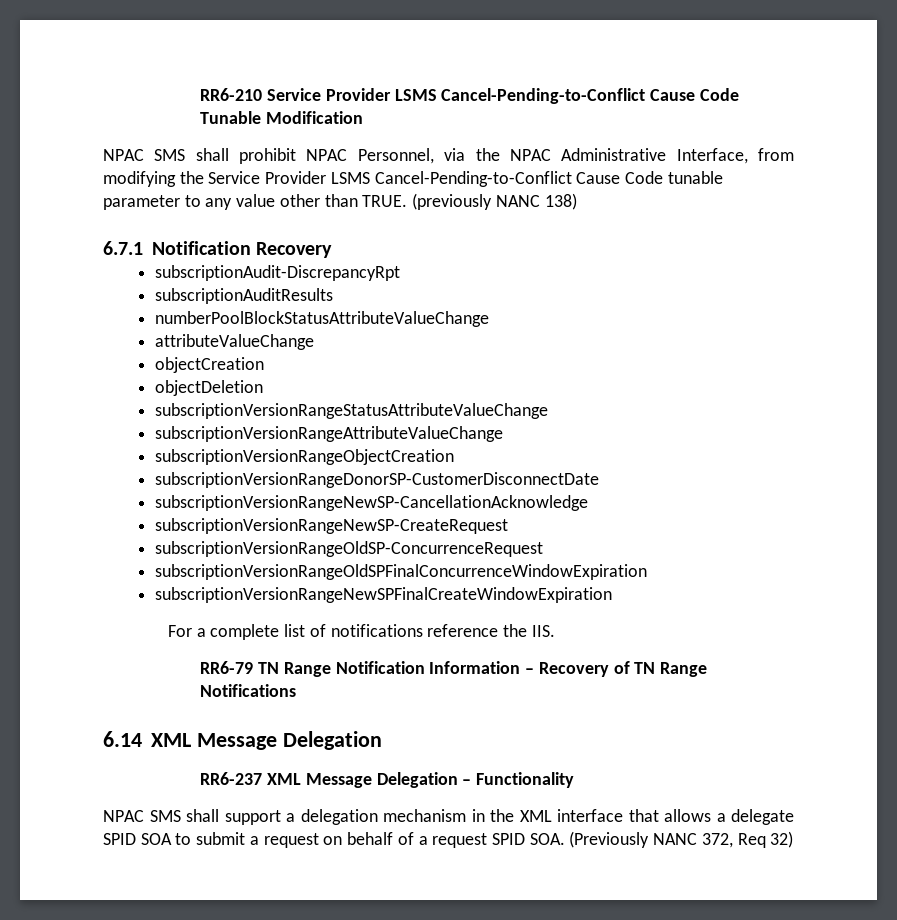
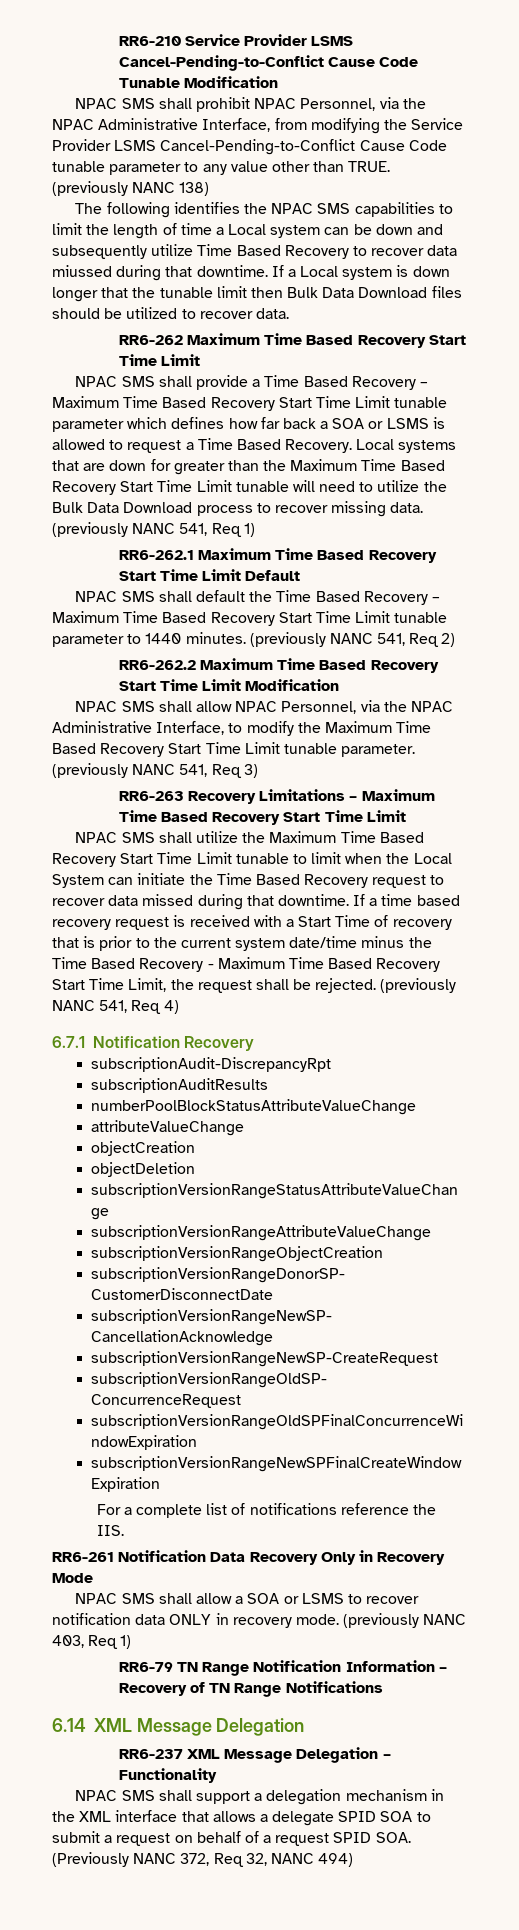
(577, 201) none -> [75,202,453,218] [52,223,444,239] [52,244,458,259] [52,265,450,281] [52,286,462,302] [52,307,289,319] [118,333,466,348] [118,354,201,366] [75,375,428,390] [52,396,448,411] [52,417,445,432] [52,438,457,453] [52,459,445,475] [52,480,447,495] [52,501,424,517] [52,522,255,537] [118,548,437,563] [118,569,301,581] [75,590,440,605] [52,611,448,626] [52,632,456,647] [118,658,439,673] [118,679,340,691] [75,700,453,714] [52,721,432,736] [52,742,416,757] [52,763,258,778] [118,789,435,804] [118,810,406,825] [75,831,424,843] [52,852,452,867] [52,873,445,888] [52,894,460,910] [52,915,452,930] [52,936,432,951] [52,957,441,972] [52,978,457,993] [52,1000,179,1014] // The following identifies the NPAC SMS capabilities to limit the length of time a Local system can be down and subsequently utilize Time Based Recovery to recover data miussed during that downtime. If a Local system is down longer that the tunable limit then Bulk Data Download files should be utilized to recover data. // RR6-262 Maximum Time Based Recovery Start Time Limit // NPAC SMS shall provide a Time Based Recovery – Maximum Time Based Recovery Start Time Limit tunable parameter which defines how far back a SOA or LSMS is allowed to request a Time Based Recovery. Local systems that are down for greater than the Maximum Time Based Recovery Start Time Limit tunable will need to utilize the Bulk Data Download process to recover missing data. (previously NANC 541, Req 1) // RR6-262.1 Maximum Time Based Recovery Start Time Limit Default // NPAC SMS shall default the Time Based Recovery – Maximum Time Based Recovery Start Time Limit tunable parameter to 1440 minutes. (previously NANC 541, Req 2) // RR6-262.2 Maximum Time Based Recovery Start Time Limit Modification // NPAC SMS shall allow NPAC Personnel, via the NPAC Administrative Interface, to modify the Maximum Time Based Recovery Start Time Limit tunable parameter. (previously NANC 541, Req 3) // RR6-263 Recovery Limitations – Maximum Time Based Recovery Start Time Limit // NPAC SMS shall utilize the Maximum Time Based Recovery Start Time Limit tunable to limit when the Local System can initiate the Time Based Recovery request to recover data missed during that downtime. If a time based recovery request is received with a Start Time of recovery that is prior to the current system date/time minus the Time Based Recovery - Maximum Time Based Recovery Start Time Limit, the request shall be rejected. (previously NANC 541, Req 4)
(555, 631) none -> [52,1550,446,1565] [52,1573,93,1583] [75,1593,420,1604] [52,1613,467,1628] [52,1635,132,1649] // RR6-261 Notification Data Recovery Only in Recovery Mode // NPAC SMS shall allow a SOA or LSMS to recover notification data ONLY in recovery mode. (previously NANC 403, Req 1)
[770,831,794,848] 32) -> [245,1853,354,1867] 32, NANC 494)

